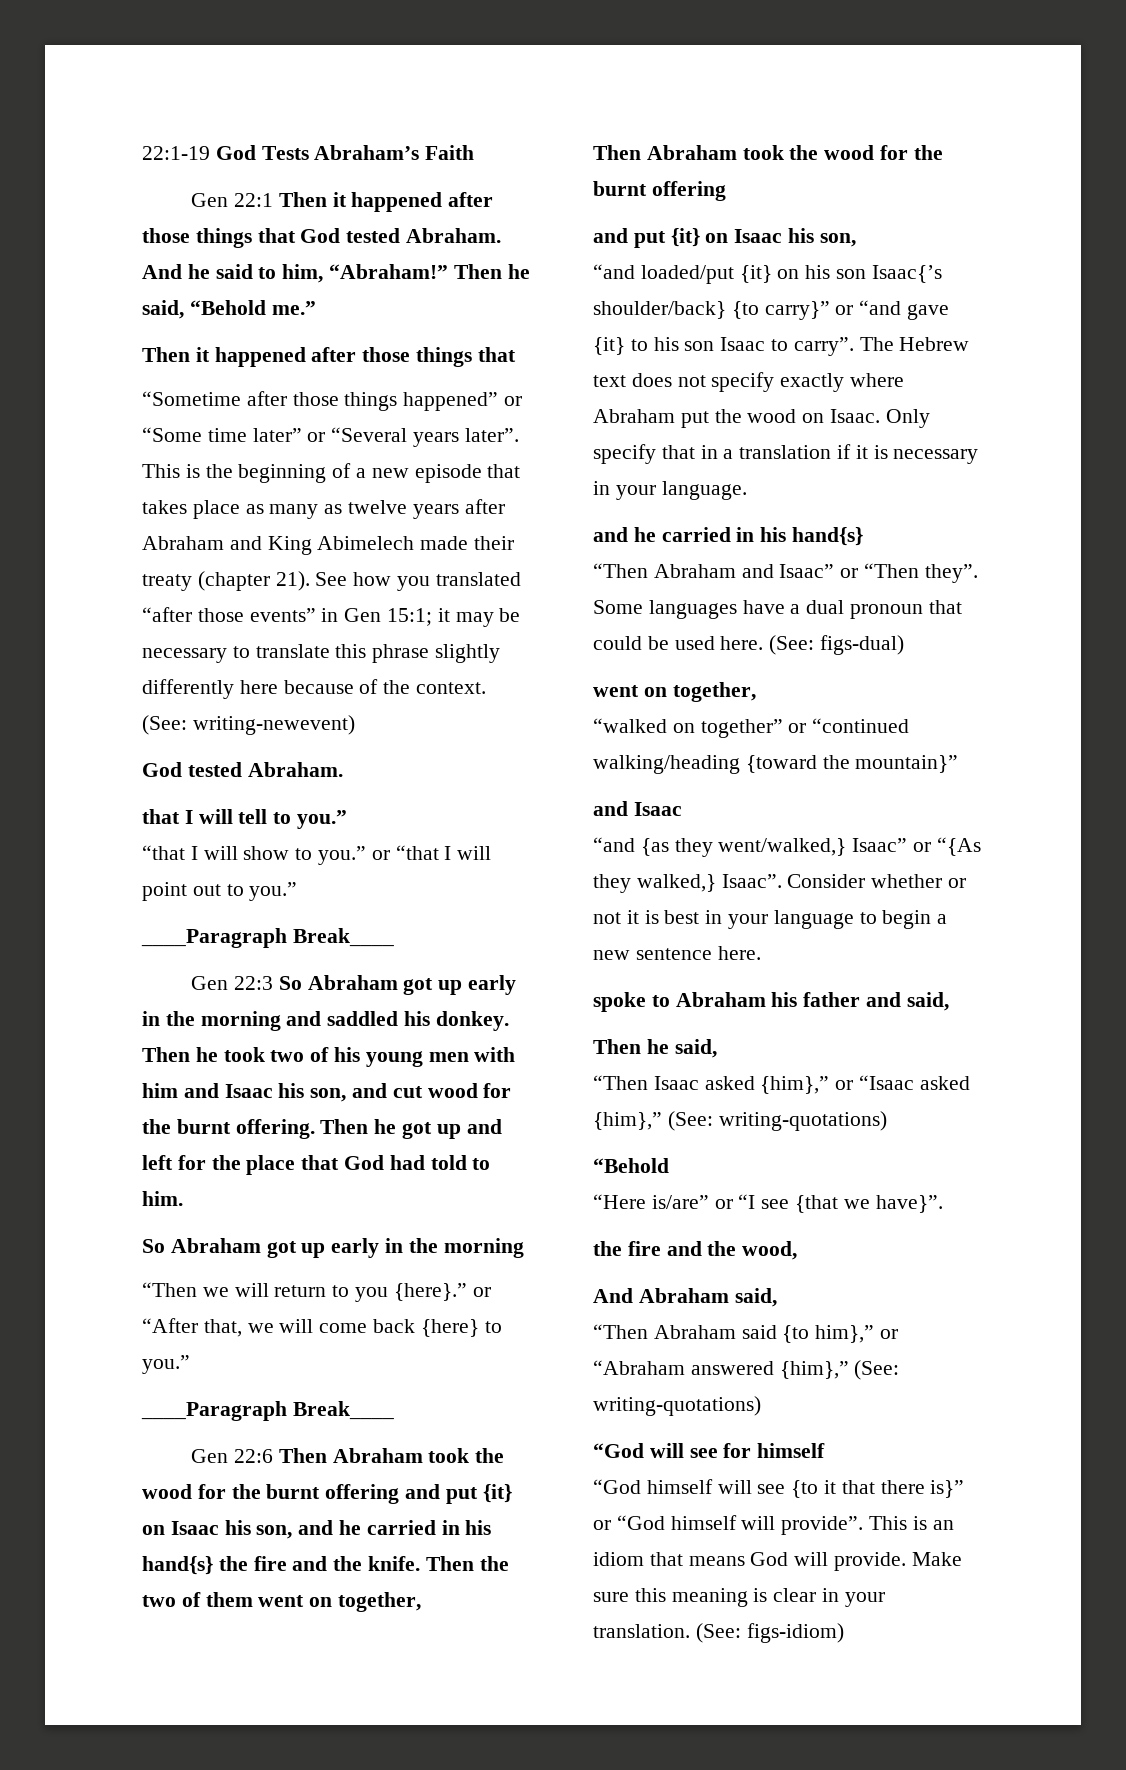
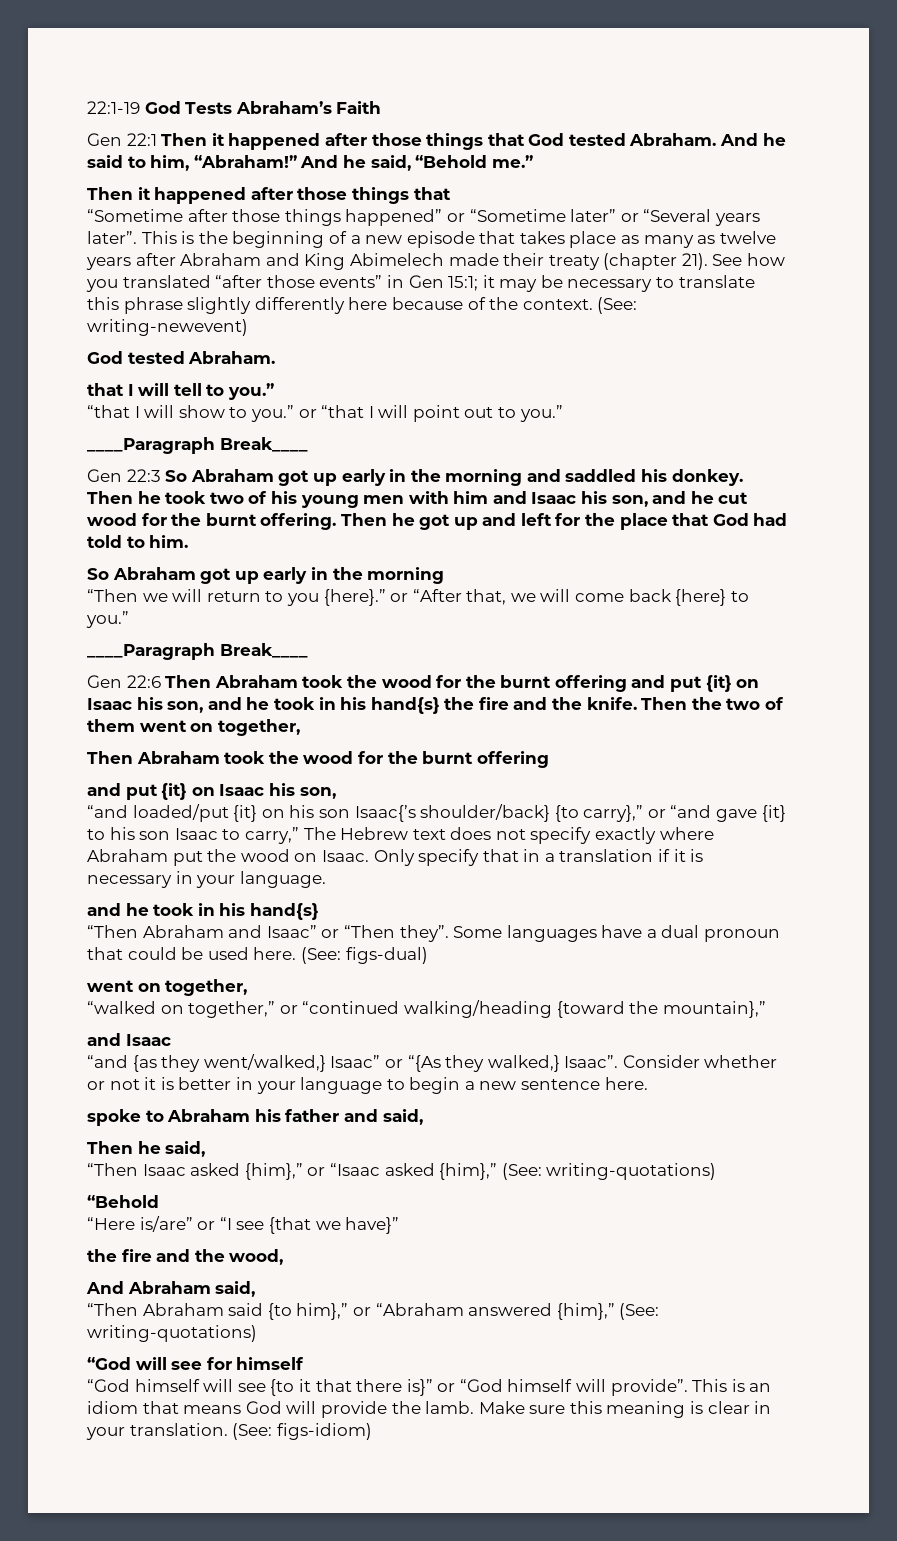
[453,264,502,279] Then -> [300,155,339,168] And
[142,427,247,442] “Some time -> [469,209,566,222] “Sometime
(388, 1090) none -> [690,491,714,504] he
[366,1520,436,1535] carried -> [273,697,315,710] took
[764,301,830,320] carry}” -> [583,805,644,822] carry},”
[793,337,854,356] carry”. -> [244,827,299,844] carry,”
[661,527,731,542] carried -> [153,903,195,916] took
[700,719,783,738] together” -> [188,1001,276,1018] together,”
[855,755,959,773] mountain}” -> [662,1001,766,1018] mountain},”
[664,910,700,924] best -> [178,1077,232,1090] better
[875,1195,943,1213] have}”. -> [345,1217,400,1234] have}”
[834,1552,907,1571] provide. -> [320,1401,475,1418] provide the lamb.

